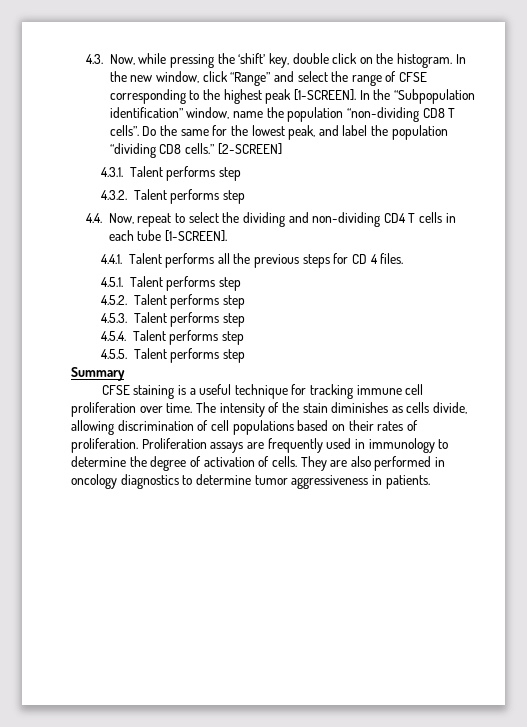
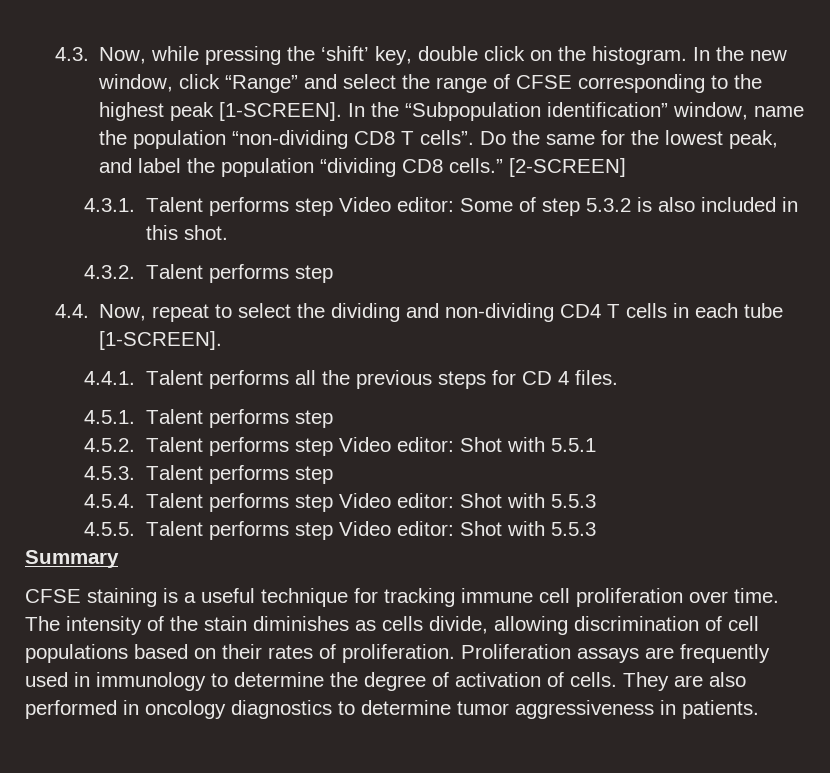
(241, 174) none -> [338,197,798,216] [145,225,228,240] Video editor: Some of step 5.3.2 is also included in this shot.
(245, 302) none -> [338,437,596,452] Video editor: Shot with 5.5.1
(244, 338) none -> [338,493,596,508] Video editor: Shot with 5.5.3
(245, 356) none -> [338,521,596,536] Video editor: Shot with 5.5.3

